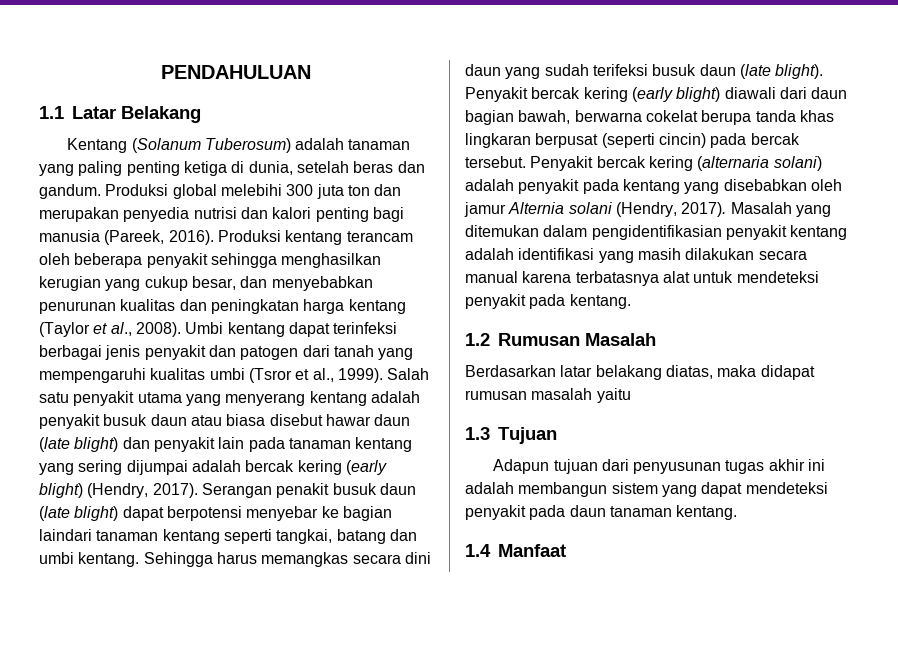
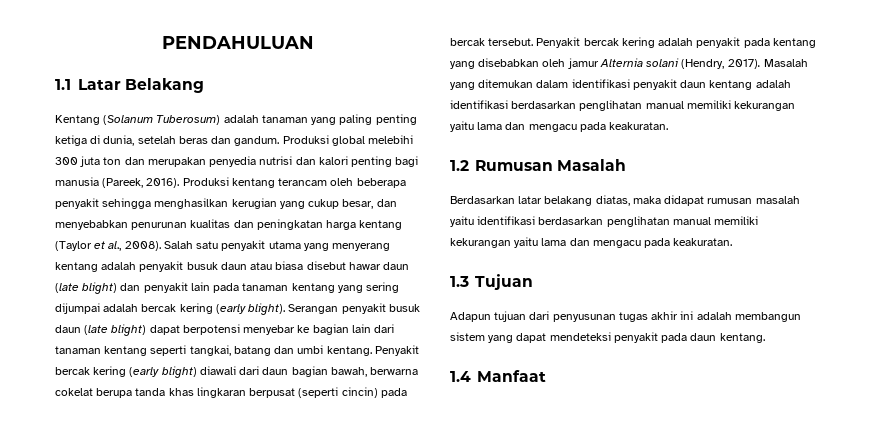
[185,322,398,337] [39,345,414,360] [39,368,383,383] Umbi kentang dapat terinfeksi berbagai jenis penyakit dan patogen dari tanah yang mempengaruhi kualitas umbi (Tsror et al., 1999). -> (161, 246) none
[39,483,330,498] blight) (Hendry, 2017). Serangan penakit -> [248,303,386,315] blight). Serangan penyakit
[39,529,92,541] laindari -> [351,324,395,333] lain dari
[143,552,431,567] [465,64,824,79] Sehingga harus memangkas secara dini daun yang sudah terifeksi busuk daun (late blight). -> (372, 351) none
[697,156,822,171] (alternaria solani) -> (655, 42) none
[591,225,848,240] [465,248,807,263] [465,271,819,286] [465,294,631,309] pengidentifikasian penyakit kentang adalah identifikasi yang masih dilakukan secara manual karena terbatasnya alat untuk mendeteksi penyakit pada kentang. -> [571,79,791,90] [450,100,796,111] [450,121,669,132] identifikasi penyakit daun kentang adalah identifikasi berdasarkan penglihatan manual memiliki kekurangan yaitu lama dan mengacu pada keakuratan.
(631, 395) none -> [477,216,759,227] [450,237,733,248] identifikasi berdasarkan penglihatan manual memiliki kekurangan yaitu lama dan mengacu pada keakuratan.
[609,506,672,517] tanaman -> (717, 337) none

